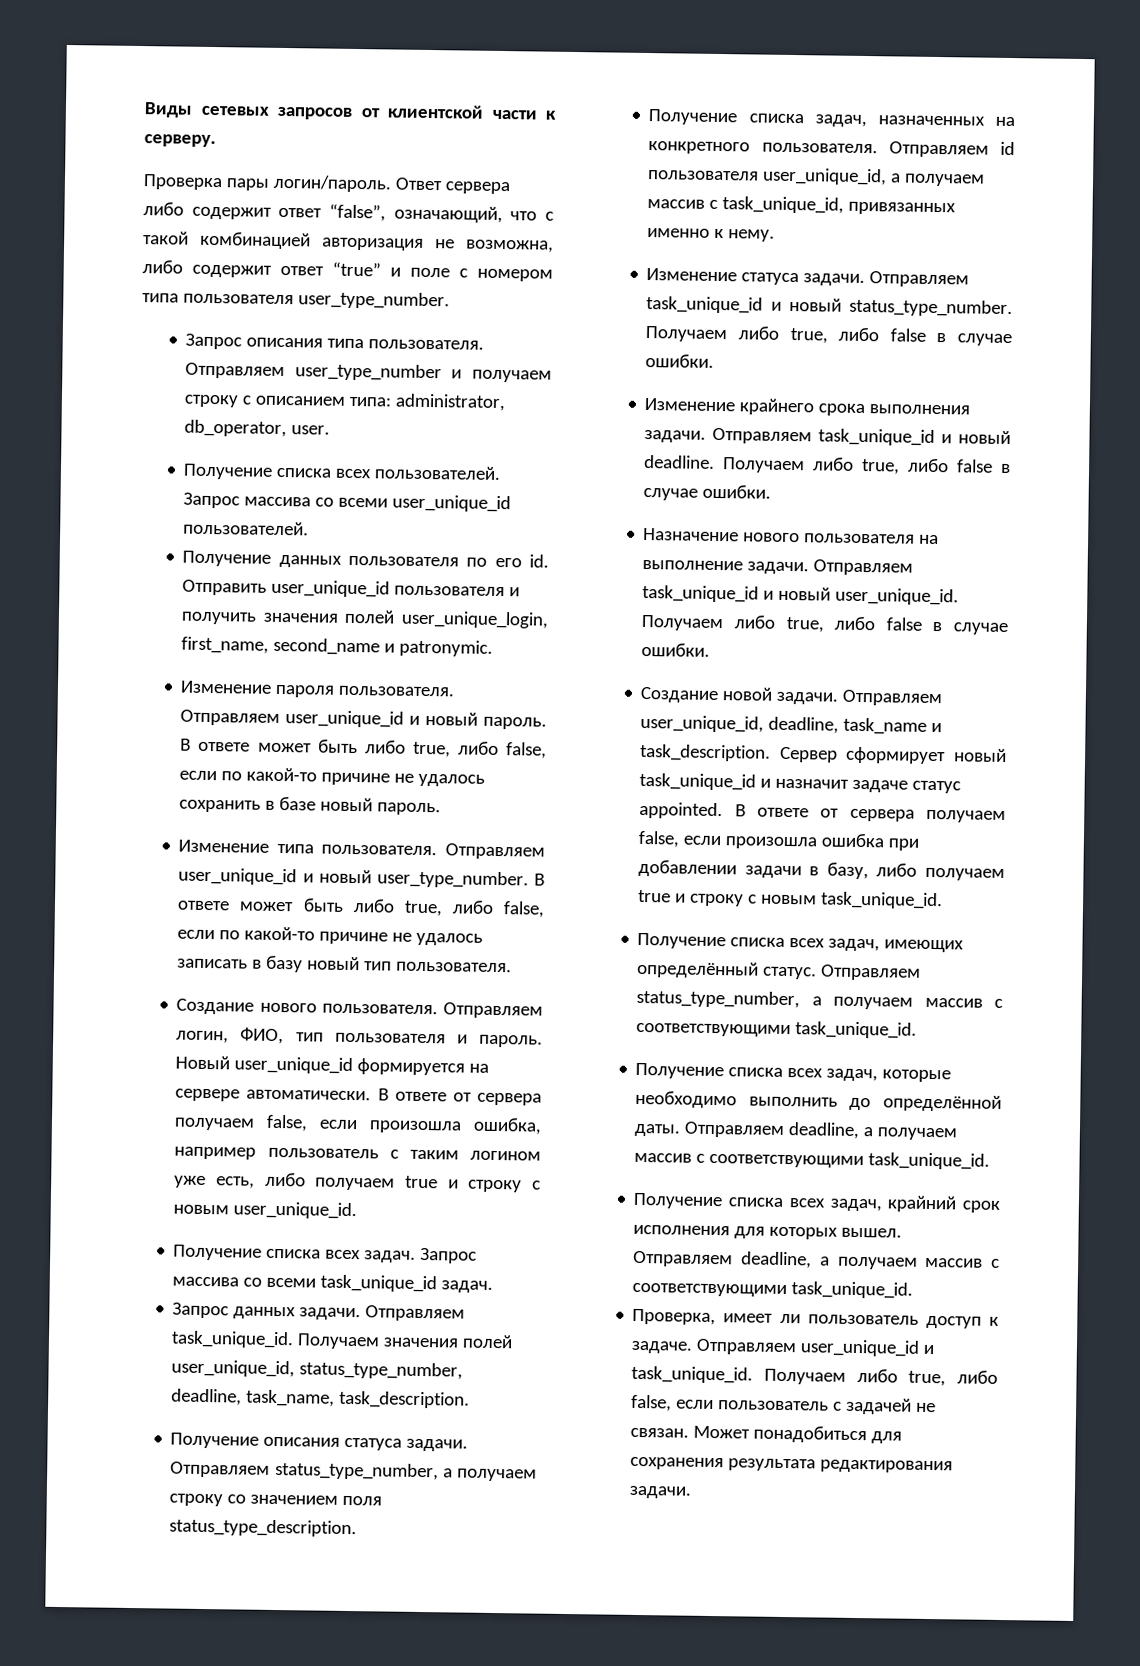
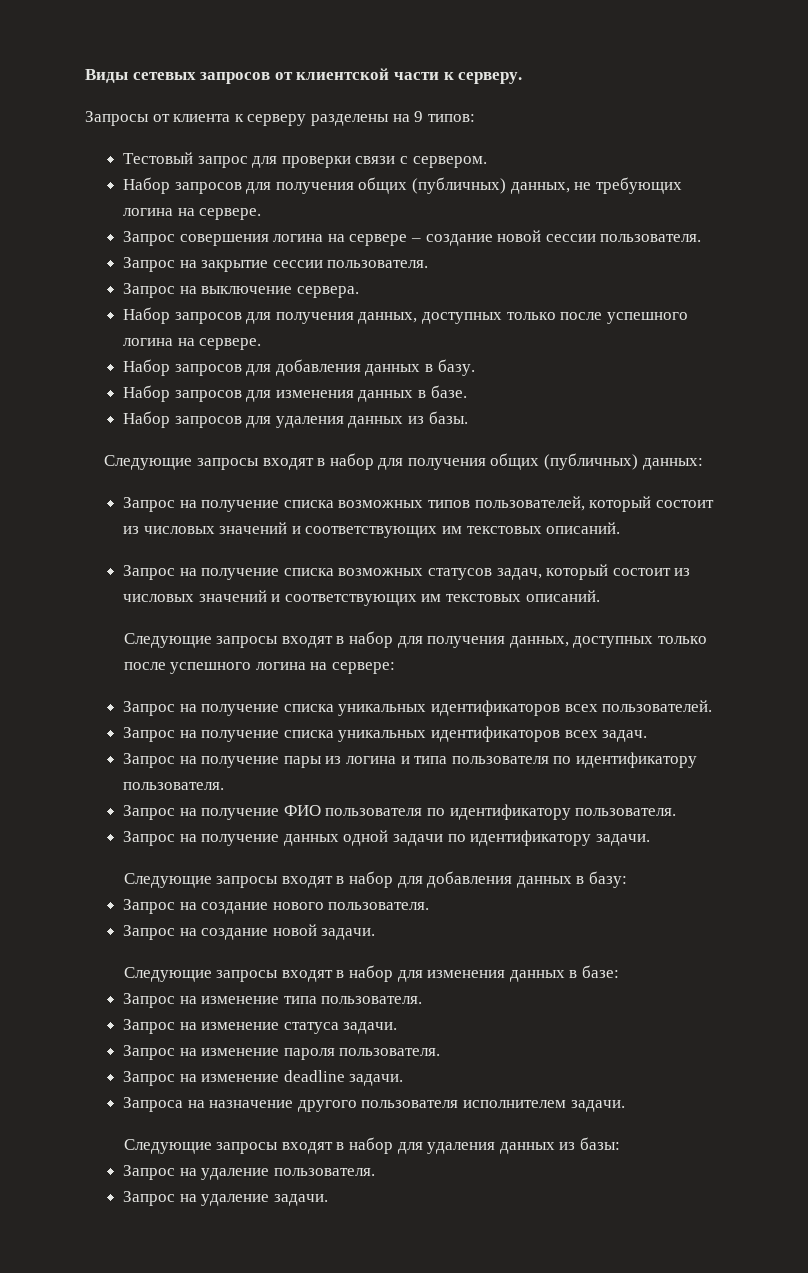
[143,174,510,195] [143,202,554,224] [143,231,554,253] [142,260,553,282] [142,291,450,310] [185,333,485,350] [185,362,552,383] [184,393,507,412] [184,419,331,438] [183,463,502,481] [183,492,512,513] [183,520,310,536] [182,550,549,568] [182,579,521,598] [181,609,549,629] [181,636,494,657] [180,680,455,698] [180,709,547,730] [180,738,547,759] [179,767,486,787] [179,796,442,816] [178,839,545,860] [178,867,545,889] [177,898,545,918] [177,926,484,946] [177,955,513,973] [176,998,543,1019] [176,1027,543,1048] [175,1055,490,1076] [175,1088,542,1106] [174,1114,542,1135] [174,1146,541,1161] [174,1172,542,1193] [173,1201,358,1220] [173,1244,478,1264] [172,1274,494,1293] [172,1302,466,1322] [171,1330,514,1350] [171,1359,464,1380] [171,1388,471,1409] [170,1432,469,1452] [170,1461,537,1482] [169,1493,383,1507] [169,1518,358,1538] [648,109,1015,128] [648,141,1015,158] [648,167,986,187] [647,196,957,216] [647,228,776,242] [646,268,970,288] [646,296,1013,318] [645,325,1012,347] [645,353,715,368] [644,397,971,417] [644,427,1011,447] [644,454,1011,475] [643,484,772,501] [643,527,940,545] [642,559,914,576] [642,584,960,606] [641,614,1008,636] [641,642,711,657] [640,686,943,707] [640,714,943,735] [640,743,1007,765] [639,772,962,794] [639,801,1006,823] [638,830,920,851] [638,859,1005,881] [638,889,944,910] [637,932,965,953] [637,960,922,981] [636,989,1003,1010] [636,1021,918,1039] [635,1062,952,1083] [635,1090,1002,1112] [634,1121,958,1141] [634,1152,991,1170] [633,1192,1000,1213] [633,1224,903,1240] [633,1250,1000,1270] [632,1281,914,1299] [632,1308,999,1329] [631,1338,935,1357] [631,1365,998,1387] [631,1394,937,1415] [630,1425,903,1444] [630,1456,954,1474] Проверка пары логин/пароль. Ответ сервера либо содержит ответ “false”, означающий, что с такой комбинацией авторизация не возможна, либо содержит ответ “true” и поле с номером типа пользователя user_type_number. // Запрос описания типа пользователя. Отправляем user_type_number и получаем строку с описанием типа: administrator, db_operator, user. // Получение списка всех пользователей. Запрос массива со всеми user_unique_id пользователей. // Получение данных пользователя по его id. Отправить user_unique_id пользователя и получить значения полей user_unique_login, first_name, second_name и patronymic. // Изменение пароля пользователя. Отправляем user_unique_id и новый пароль. В ответе может быть либо true, либо false, если по какой-то причине не удалось сохранить в базе новый пароль. // Изменение типа пользователя. Отправляем user_unique_id и новый user_type_number. В ответе может быть либо true, либо false, если по какой-то причине не удалось записать в базу новый тип пользователя. // Создание нового пользователя. Отправляем логин, ФИО, тип пользователя и пароль. Новый user_unique_id формируется на сервере автоматически. В ответе от сервера получаем false, если произошла ошибка, например пользователь с таким логином уже есть, либо получаем true и строку с новым user_unique_id. // Получение списка всех задач. Запрос массива со всеми task_unique_id задач. // Запрос данных задачи. Отправляем task_unique_id. Получаем значения полей user_unique_id, status_type_number, deadline, task_name, task_description. // Получение описания статуса задачи. Отправляем status_type_number, а получаем строку со значением поля status_type_description. // Получение списка задач, назначенных на конкретного пользователя. Отправляем id пользователя user_unique_id, а получаем массив с task_unique_id, привязанных именно к нему. // Изменение статуса задачи. Отправляем task_unique_id и новый status_type_number. Получаем либо true, либо false в случае ошибки. // Изменение крайнего срока выполнения задачи. Отправляем task_unique_id и новый deadline. Получаем либо true, либо false в случае ошибки. // Назначение нового пользователя на выполнение задачи. Отправляем task_unique_id и новый user_unique_id. Получаем либо true, либо false в случае ошибки. // Создание новой задачи. Отправляем user_unique_id, deadline, task_name и task_description. Сервер сформирует новый task_unique_id и назначит задаче статус appointed. В ответе от сервера получаем false, если произошла ошибка при добавлении задачи в базу, либо получаем true и строку с новым task_unique_id. // Получение списка всех задач, имеющих определённый статус. Отправляем status_type_number, а получаем массив с соответствующими task_unique_id. // Получение списка всех задач, которые необходимо выполнить до определённой даты. Отправляем deadline, а получаем массив с соответствующими task_unique_id. // Получение списка всех задач, крайний срок исполнения для которых вышел. Отправляем deadline, а получаем массив с соответствующими task_unique_id. // Проверка, имеет ли пользователь доступ к задаче. Отправляем user_unique_id и task_unique_id. Получаем либо true, либо false, если пользователь с задачей не связан. Может понадобиться для сохранения результата редактирования -> [85,111,475,126] [123,152,487,168] [123,177,682,194] [123,208,262,220] [123,230,702,246] [123,257,429,272] [123,283,359,298] [123,307,688,324] [123,338,262,350] [123,359,475,376] [123,385,467,402] [123,411,468,428] [104,453,703,470] [123,496,714,512] [123,522,621,538] [123,564,691,580] [123,590,600,606] [123,631,708,648] [123,662,396,674] [123,700,713,716] [123,726,648,742] [123,752,697,768] [123,782,225,790] [123,804,677,820] [123,830,650,846] [123,871,628,888] [123,899,430,914] [123,924,376,940] [123,965,620,982] [123,993,423,1008] [123,1019,398,1034] [123,1045,441,1060] [123,1070,404,1086] [123,1097,625,1112] [123,1137,621,1154] [123,1165,375,1180] [123,1191,270,1206] Запросы от клиента к серверу разделены на 9 типов: // Тестовый запрос для проверки связи с сервером. // Набор запросов для получения общих (публичных) данных, не требующих логина на сервере. // Запрос совершения логина на сервере – создание новой сессии пользователя. // Запрос на закрытие сессии пользователя. // Запрос на выключение сервера. // Набор запросов для получения данных, доступных только после успешного логина на сервере. // Набор запросов для добавления данных в базу. // Набор запросов для изменения данных в базе. // Набор запросов для удаления данных из базы. // Следующие запросы входят в набор для получения общих (публичных) данных: // Запрос на получение списка возможных типов пользователей, который состоит из числовых значений и соответствующих им текстовых описаний. // Запрос на получение списка возможных статусов задач, который состоит из числовых значений и соответствующих им текстовых описаний. // Следующие запросы входят в набор для получения данных, доступных только после успешного логина на сервере: // Запрос на получение списка уникальных идентификаторов всех пользователей. // Запрос на получение списка уникальных идентификаторов всех задач. // Запрос на получение пары из логина и типа пользователя по идентификатору пользователя. // Запрос на получение ФИО пользователя по идентификатору пользователя. // Запрос на получение данных одной задачи по идентификатору задачи. // Следующие запросы входят в набор для добавления данных в базу: // Запрос на создание нового пользователя. // Запрос на создание новой задачи. // Следующие запросы входят в набор для изменения данных в базе: // Запрос на изменение типа пользователя. // Запрос на изменение статуса задачи. // Запрос на изменение пароля пользователя. // Запрос на изменение deadline задачи. // Запроса на назначение другого пользователя исполнителем задачи. // Следующие запросы входят в набор для удаления данных из базы: // Запрос на удаление пользователя. // Запрос на удаление

